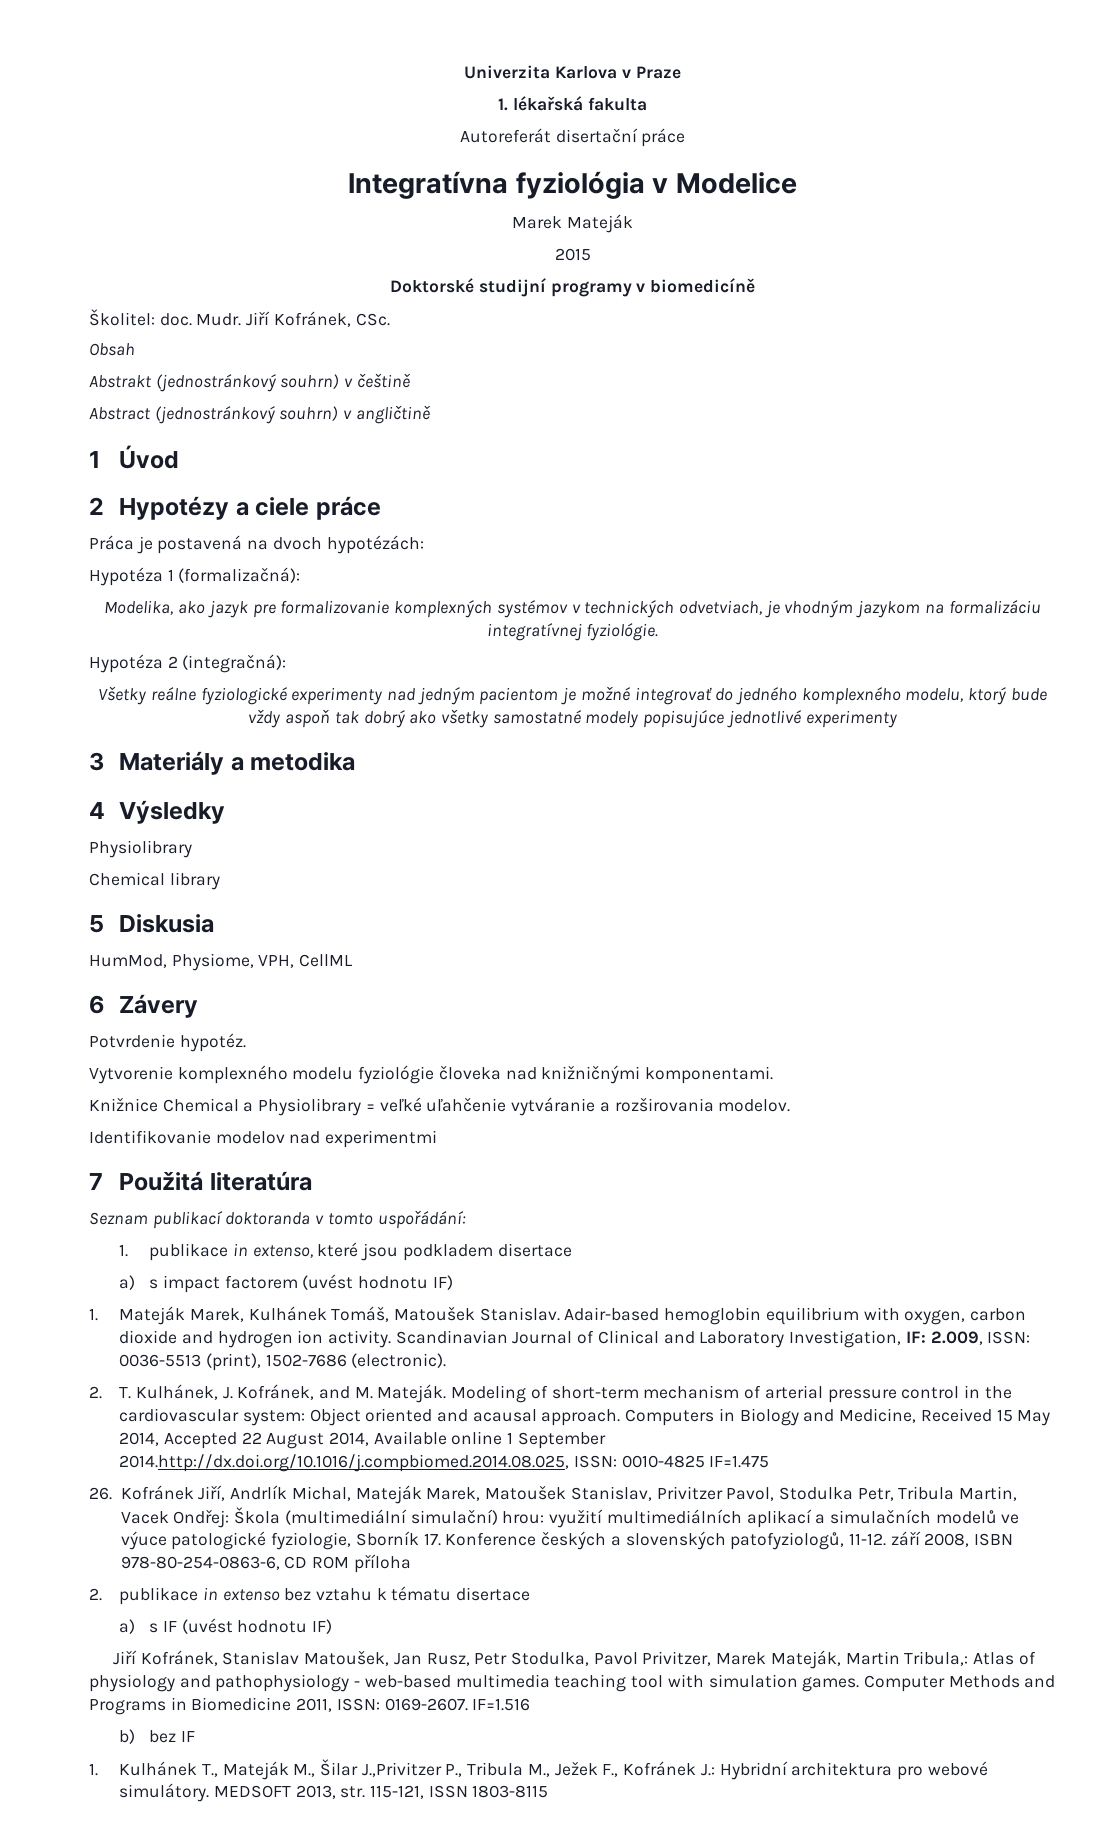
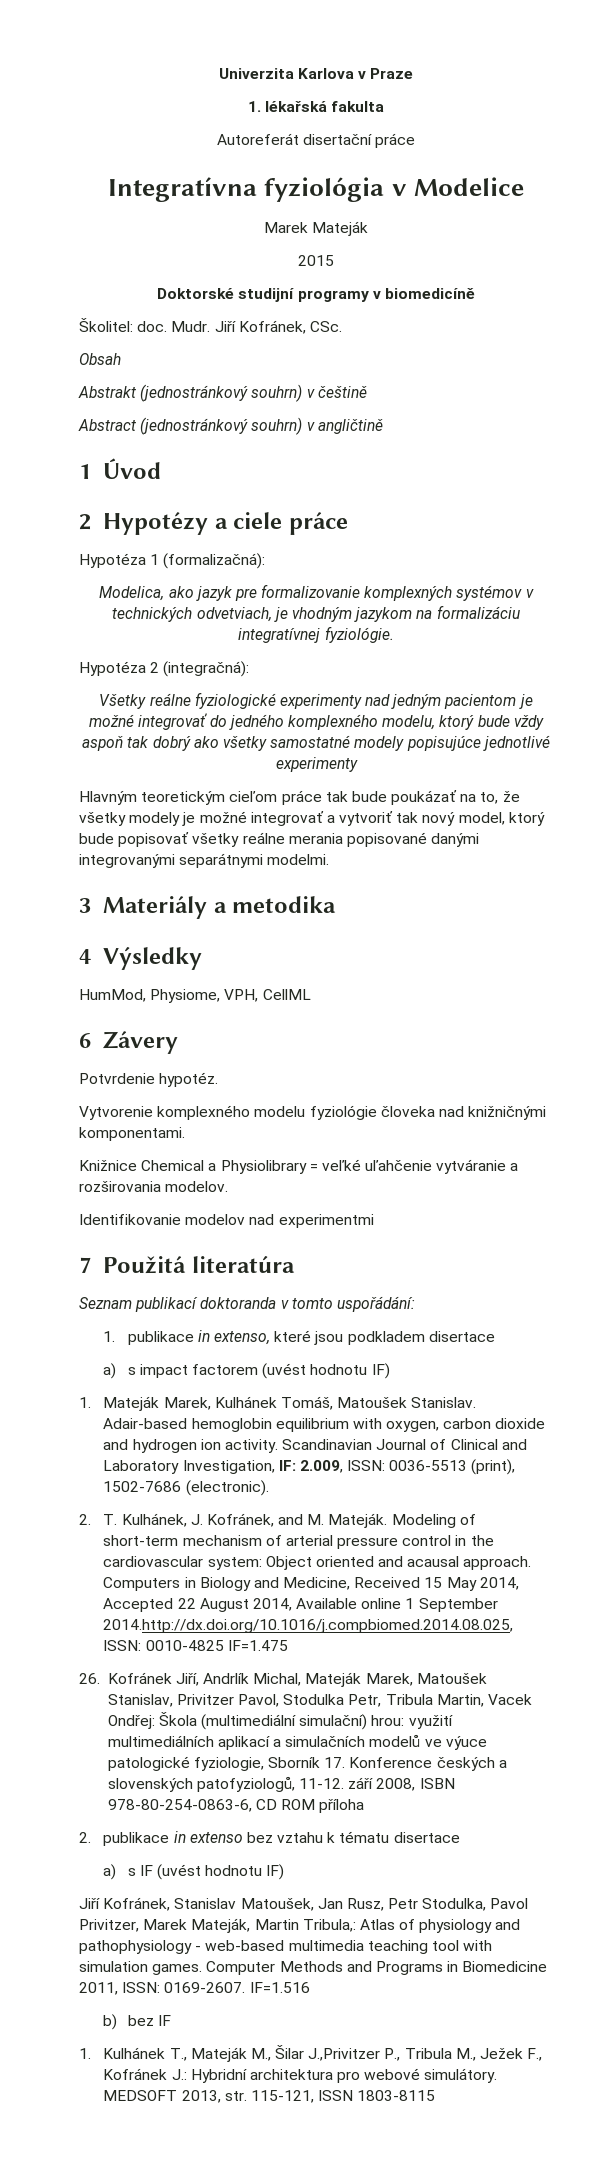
[89,535,424,554] // Práca je postavená na dvoch hypotézách: -> (348, 523) none
[104,600,174,615] Modelika, -> [99,586,165,601] Modelica,
(897, 719) none -> [79,790,520,805] [79,811,545,826] [79,832,480,847] [79,853,330,868] // Hlavným teoretickým cieľom práce tak bude poukázať na to, že všetky modely je možné integrovať a vytvoriť tak nový model, ktorý bude popisovať všetky reálne merania popisované danými integrovanými separátnymi modelmi.
[89,840,192,858] [89,872,220,890] [89,914,215,933] // Physiolibrary // Chemical library // 5 Diskusia -> (203, 958) none

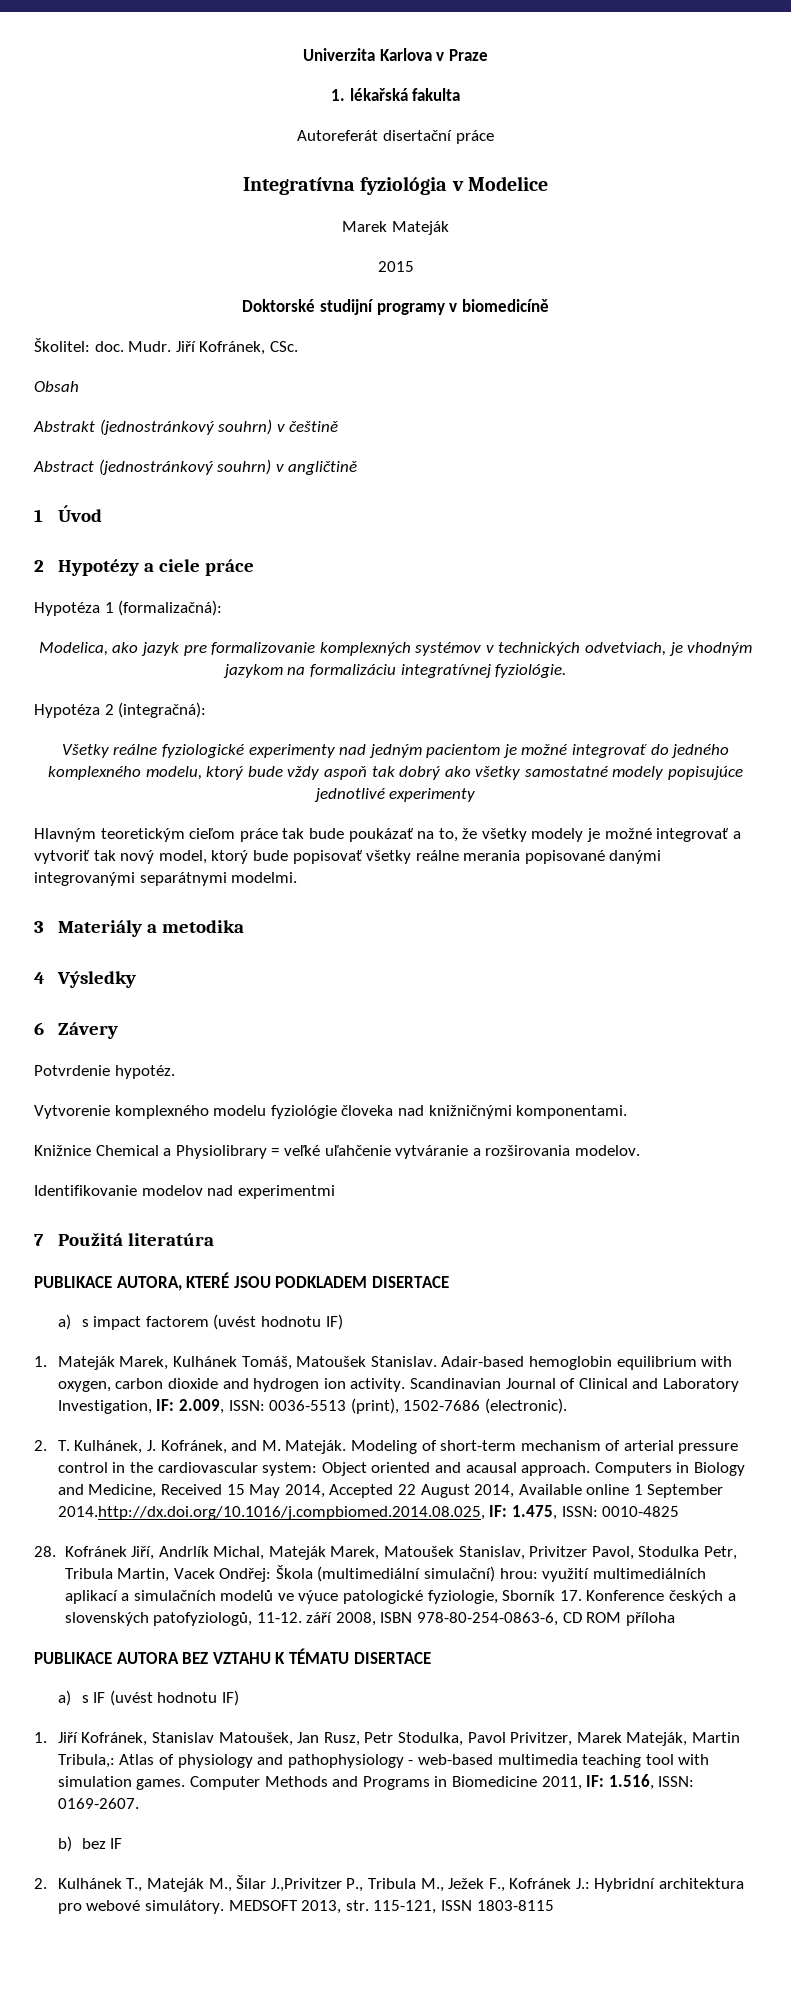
[79,989,311,1003] // HumMod, Physiome, VPH, CellML -> (136, 979) none
[79,1296,415,1312] [103,1330,495,1345] Seznam publikací doktoranda v tomto uspořádání: // 1. publikace in extenso, které jsou podkladem disertace -> [34,1272,449,1291] PUBLIKACE AUTORA, KTERÉ JSOU PODKLADEM DISERTACE
(514, 1626) none -> [489,1505,557,1520] IF: 1.475,
[227,1640,288,1651] [79,1673,100,1684] IF=1.475 // 26. -> [34,1546,56,1557] // 28.
[79,1831,460,1846] 2. publikace in extenso bez vztahu k tématu disertace -> [34,1648,431,1664] PUBLIKACE AUTORA BEZ VZTAHU K TÉMATU DISERTACE
(285, 1872) none -> [34,1732,47,1743] 1.
(118, 1988) none -> [586,1774,654,1790] IF: 1.516,
[249,1982,310,1993] IF=1.516 -> (139, 1803) none
[79,2048,91,2059] 1. -> [34,1878,47,1889] 2.

